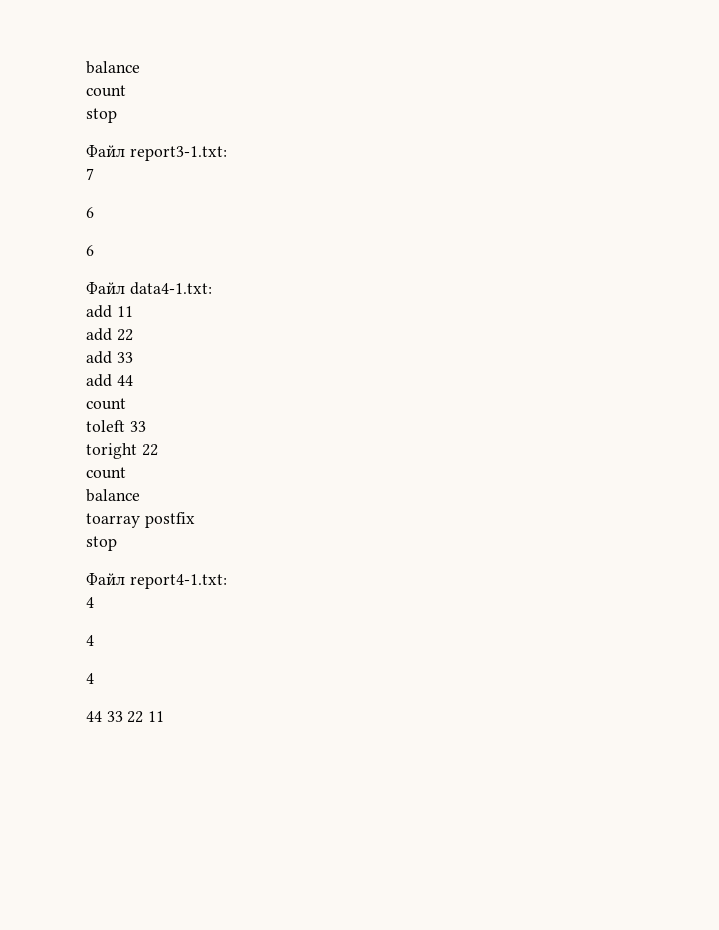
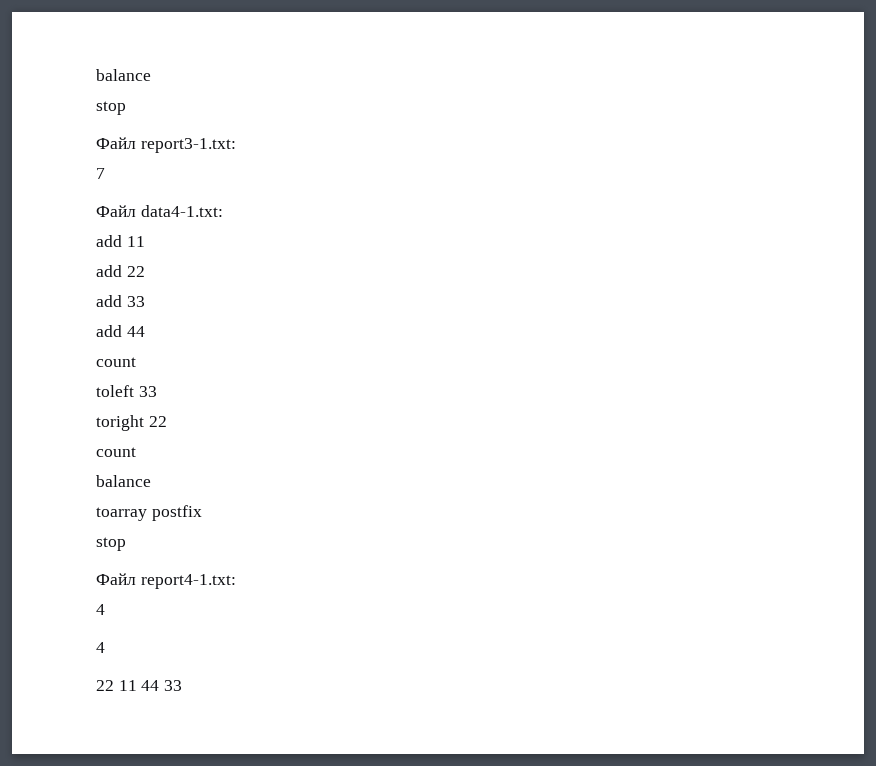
[86,61,140,74] [86,85,126,97] balance // count -> [96,69,151,81] balance
[86,207,94,218] [86,245,94,256] // 6 // 6 -> (105, 173) none
[86,673,94,684] [86,711,165,723] 4 // 44 33 22 11 -> [96,680,183,691] 22 11 44 33

